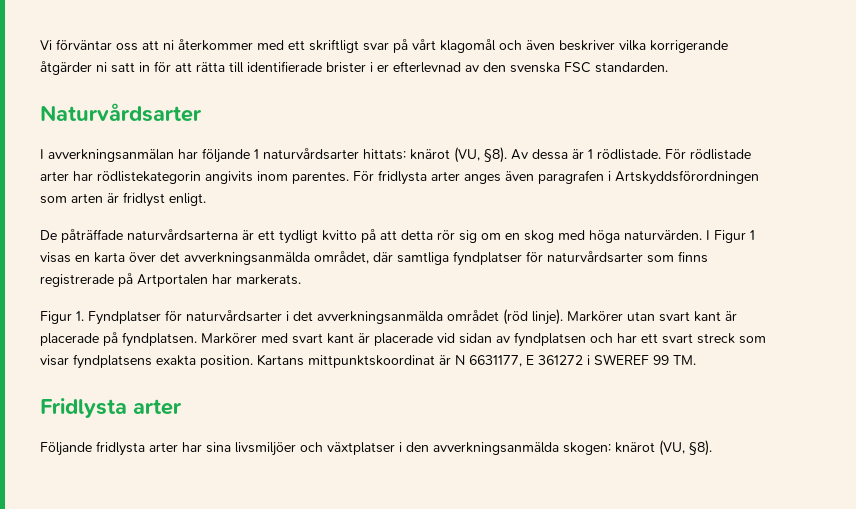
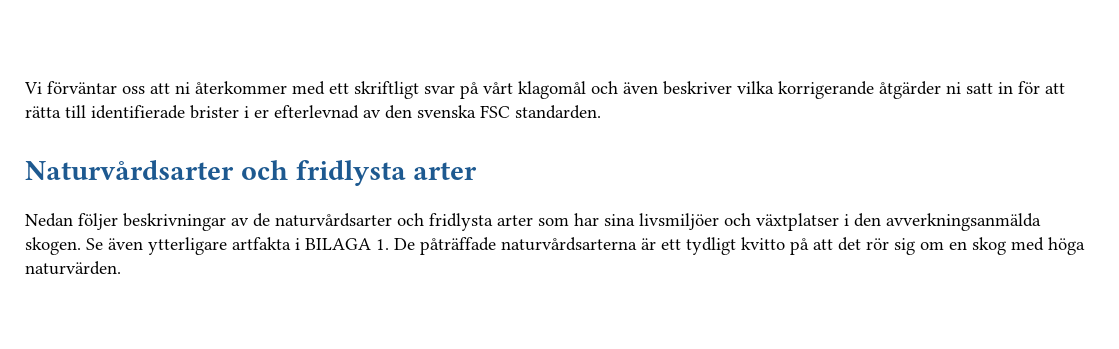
[40,147,751,163] [40,170,759,185] [40,192,206,207] // I avverkningsanmälan har följande 1 naturvårdsarter hittats: knärot (VU, §8). Av dessa är 1 rödlistade. För rödlistade arter har rödlistekategorin angivits inom parentes. För fridlysta arter anges även paragrafen i Artskyddsförordningen som arten är fridlyst enligt. // -> [240,160,478,186] [25,213,1041,231] [25,237,389,255] och fridlysta arter // Nedan följer beskrivningar av de naturvårdsarter och fridlysta arter som har sina livsmiljöer och växtplatser i den avverkningsanmälda skogen. Se även ytterligare artfakta i BILAGA 1.
[401,230,433,240] detta -> [838,237,861,251] det
[706,230,755,243] [40,251,708,266] [40,273,301,287] [40,309,737,325] [40,332,766,347] [40,354,696,369] [40,398,182,418] [40,440,712,456] I Figur 1 visas en karta över det avverkningsanmälda området, där samtliga fyndplatser för naturvårdsarter som finns registrerade på Artportalen har markerats. // Figur 1. Fyndplatser för naturvårdsarter i det avverkningsanmälda området (röd linje). Markörer utan svart kant är placerade på fyndplatsen. Markörer med svart kant är placerade vid sidan av fyndplatsen och har ett svart streck som visar fyndplatsens exakta position. Kartans mittpunktskoordinat är N 6631177, E 361272 i SWEREF 99 TM. // Fridlysta arter // Följande fridlysta arter har sina livsmiljöer och växtplatser i den avverkningsanmälda skogen: knärot (VU, §8). -> (121, 268) none

